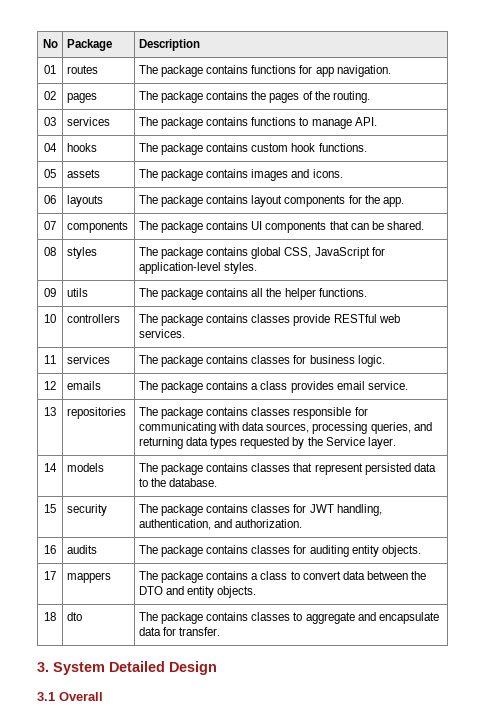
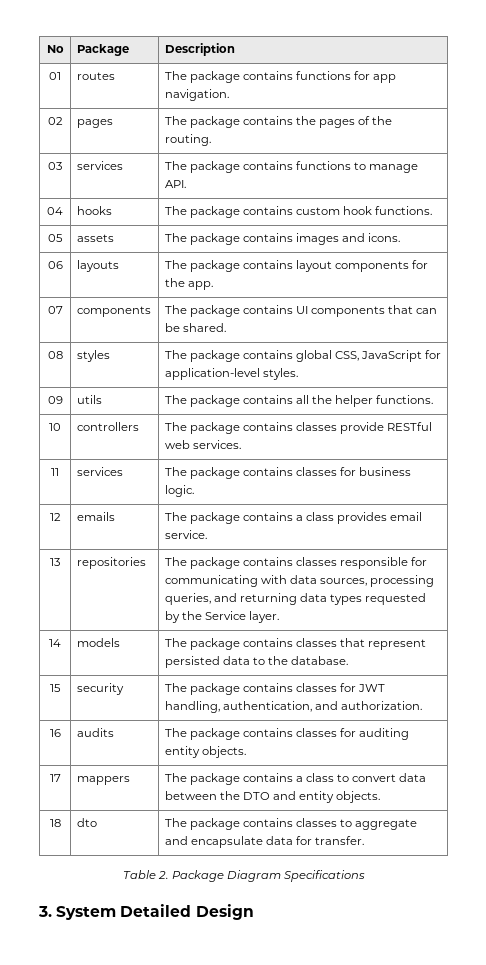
(221, 631) none -> [123,870,365,882] // Table 2. Package Diagram Specifications
[37,692,103,701] // 3.1 Overall -> (254, 912) none

